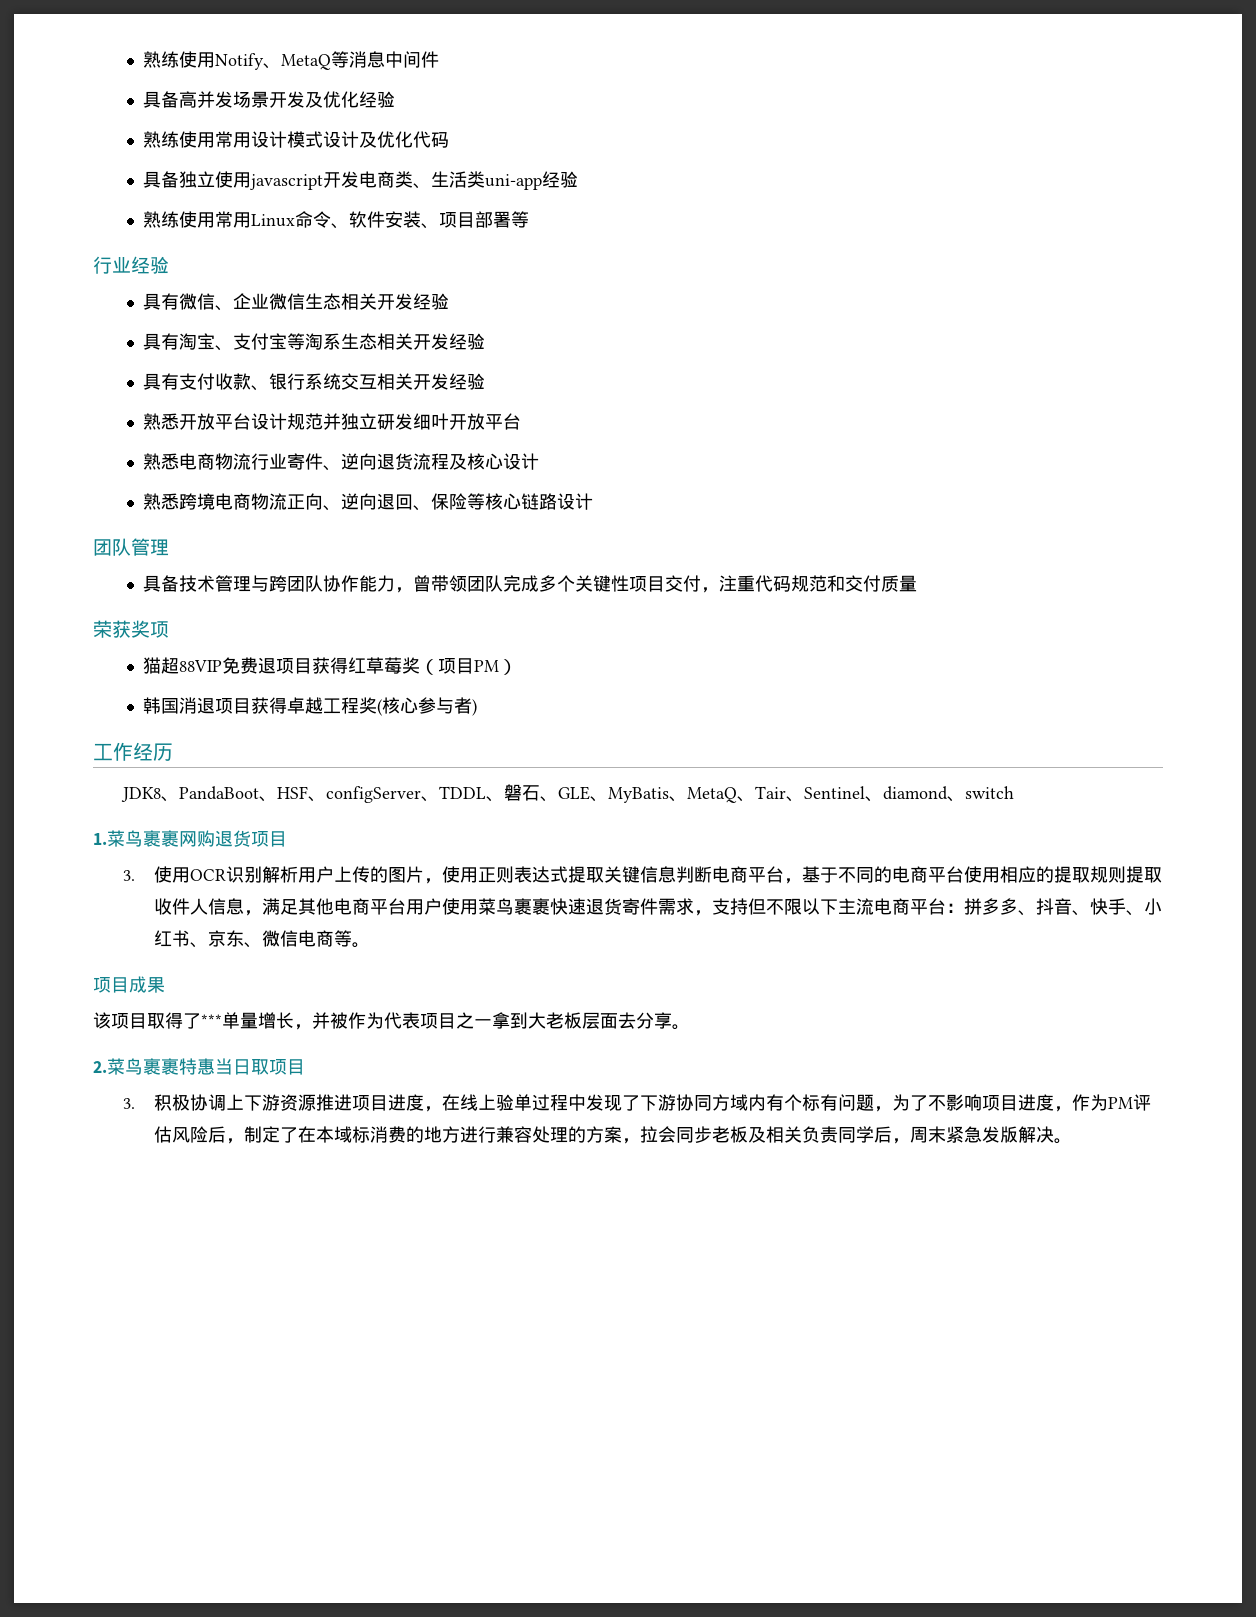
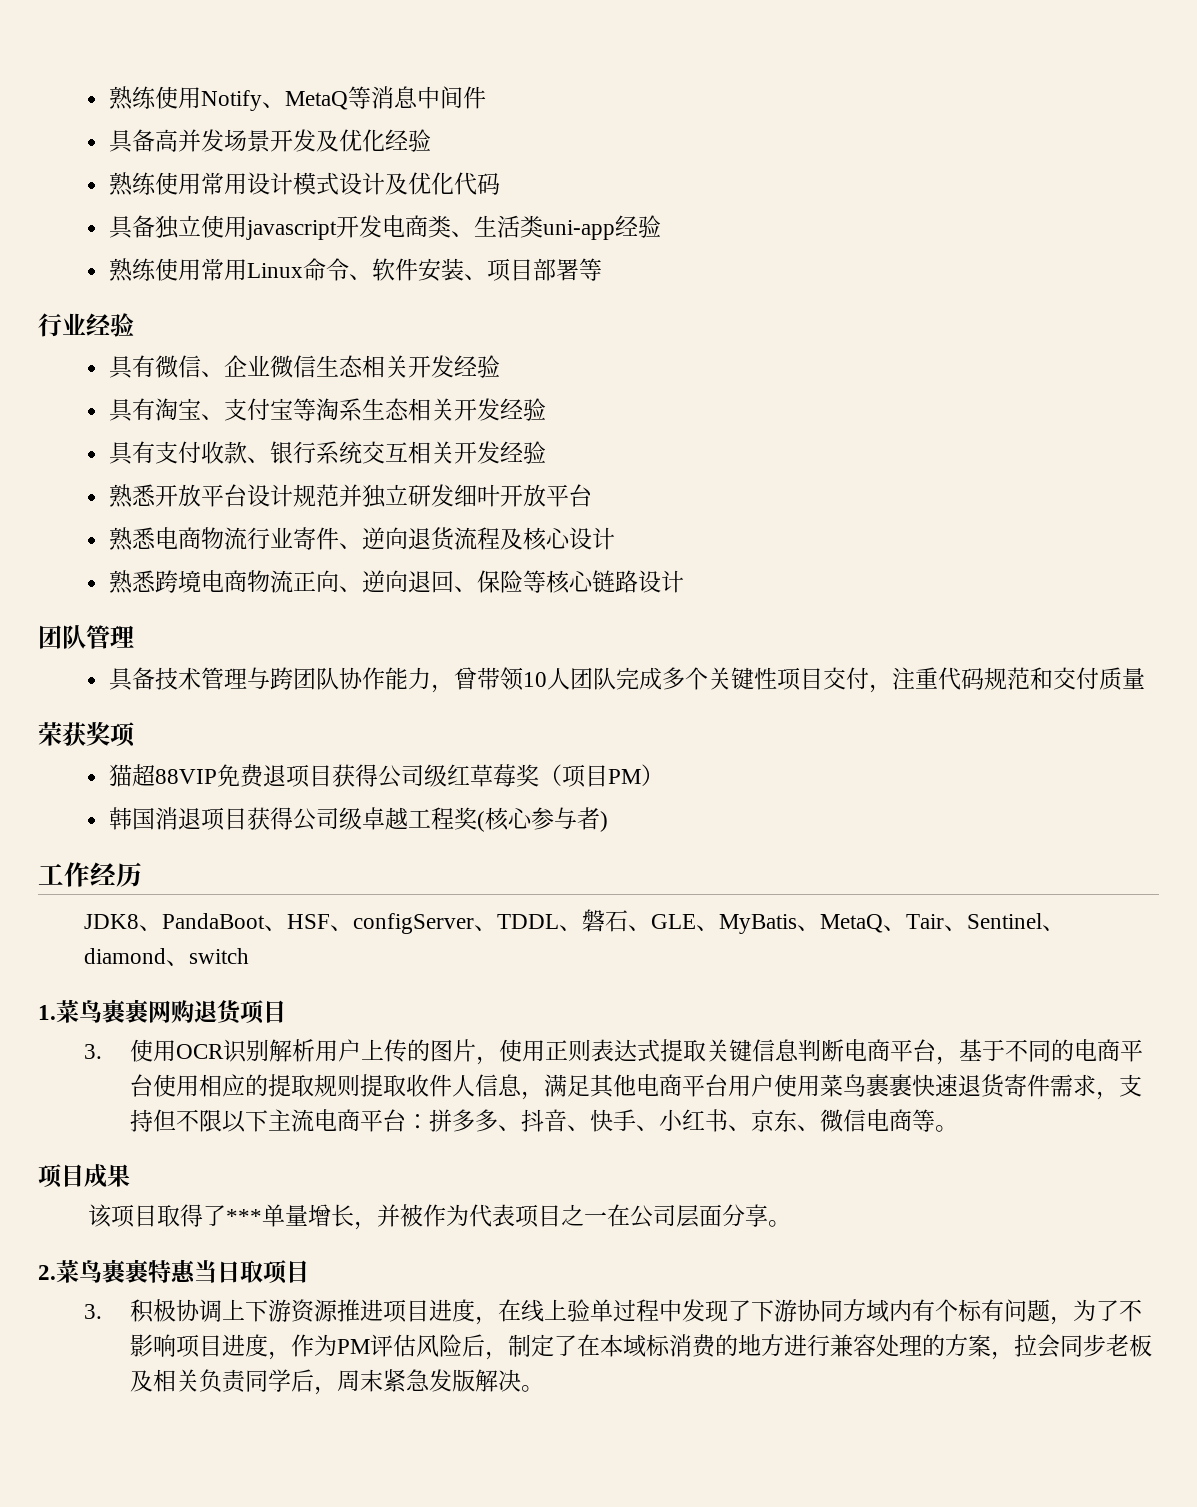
(468, 583) none -> [523,668,571,690] 10人
(349, 665) none -> [378,764,448,788] 公司级
(288, 705) none -> [293,807,363,831] 公司级
[492,1012,636,1029] 拿到大老板层面去 -> [606,1204,722,1228] 在公司层面

